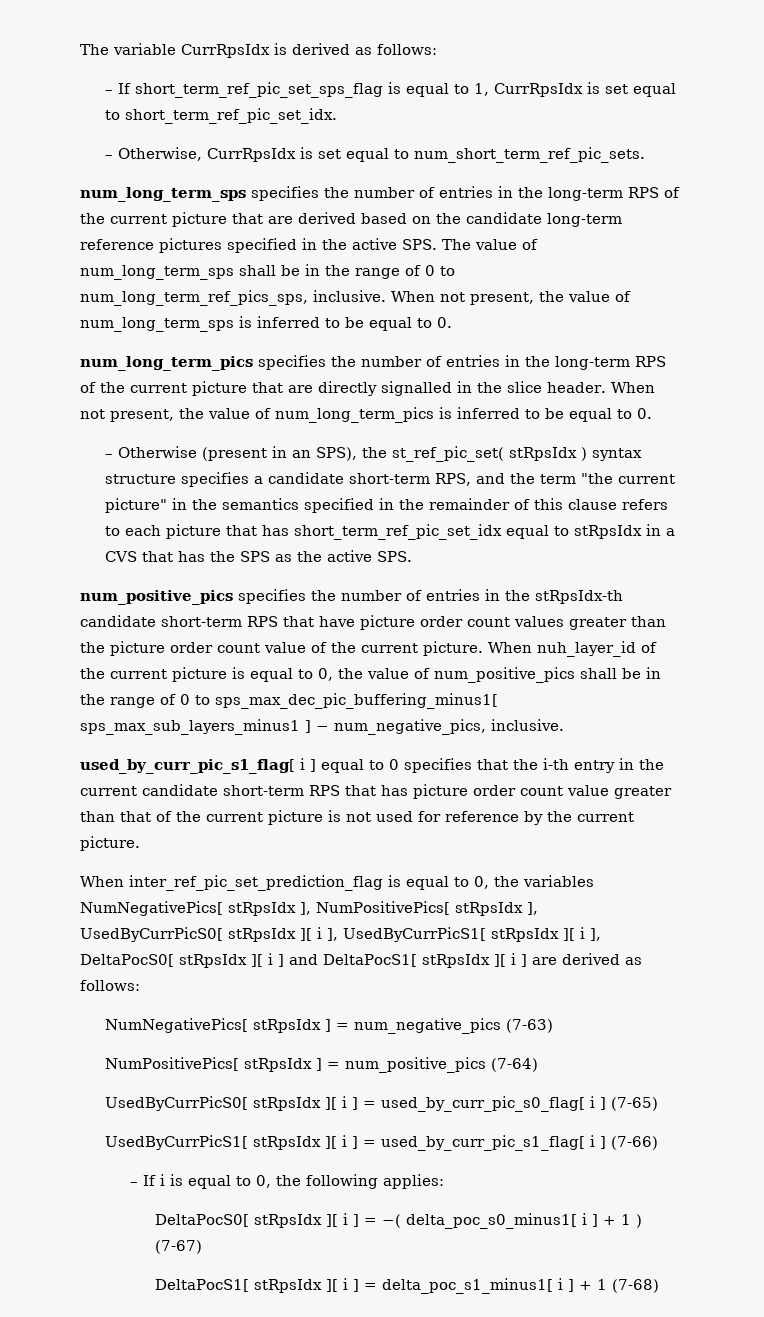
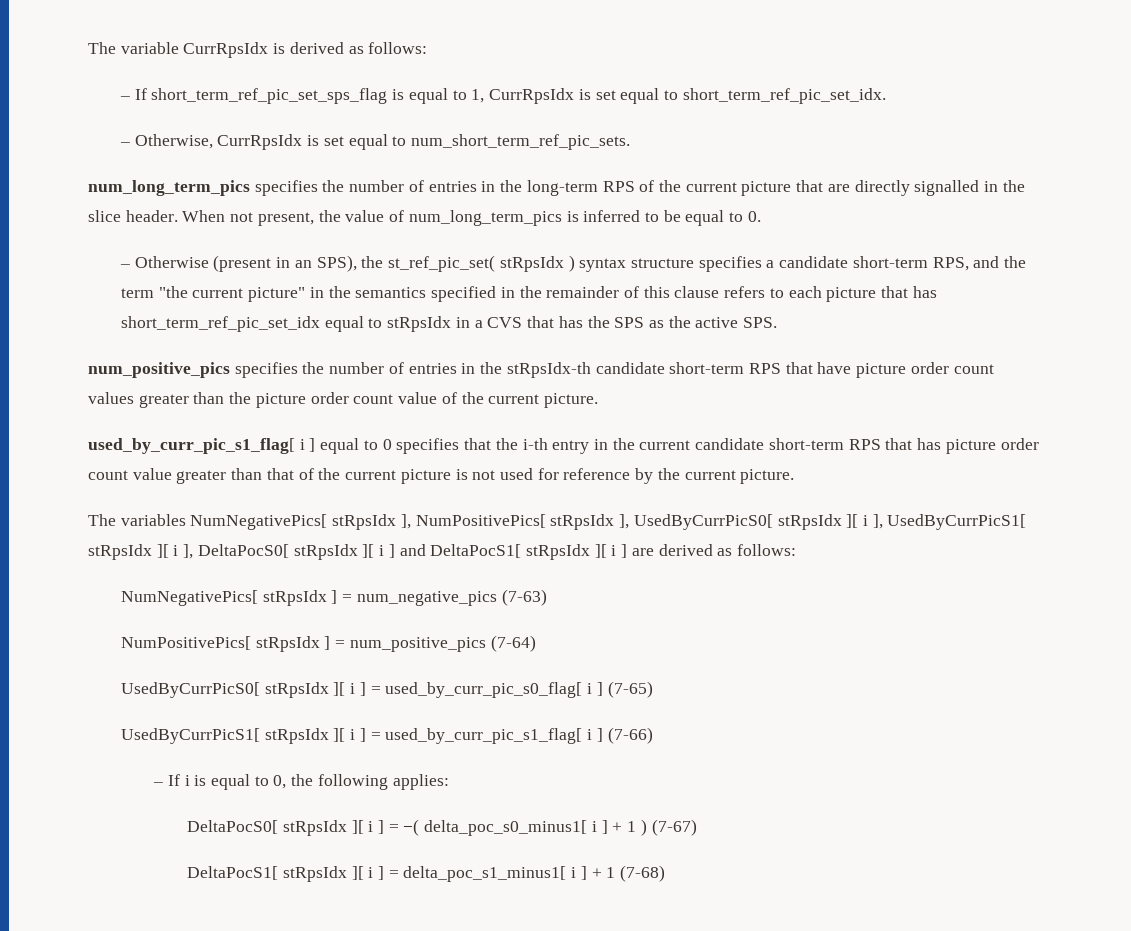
[80,186,680,202] [80,212,622,227] [80,238,538,253] [80,264,455,280] [80,290,631,306] [80,316,452,332] // num_long_term_sps specifies the number of entries in the long-term RPS of the current picture that are derived based on the candidate long-term reference pictures specified in the active SPS. The value of num_long_term_sps shall be in the range of 0 to num_long_term_ref_pics_sps, inclusive. When not present, the value of num_long_term_sps is inferred to be equal to 0. -> (631, 142) none
[488,641,657,657] [80,667,661,683] [80,693,498,709] [80,719,564,735] When nuh_layer_id of the current picture is equal to 0, the value of num_positive_pics shall be in the range of 0 to sps_max_dec_pic_buffering_minus1[ sps_max_sub_layers_minus1 ] − num_negative_pics, inclusive. -> (598, 400) none
[80,875,519,891] When inter_ref_pic_set_prediction_flag is equal to 0, the -> [88,514,116,526] The

